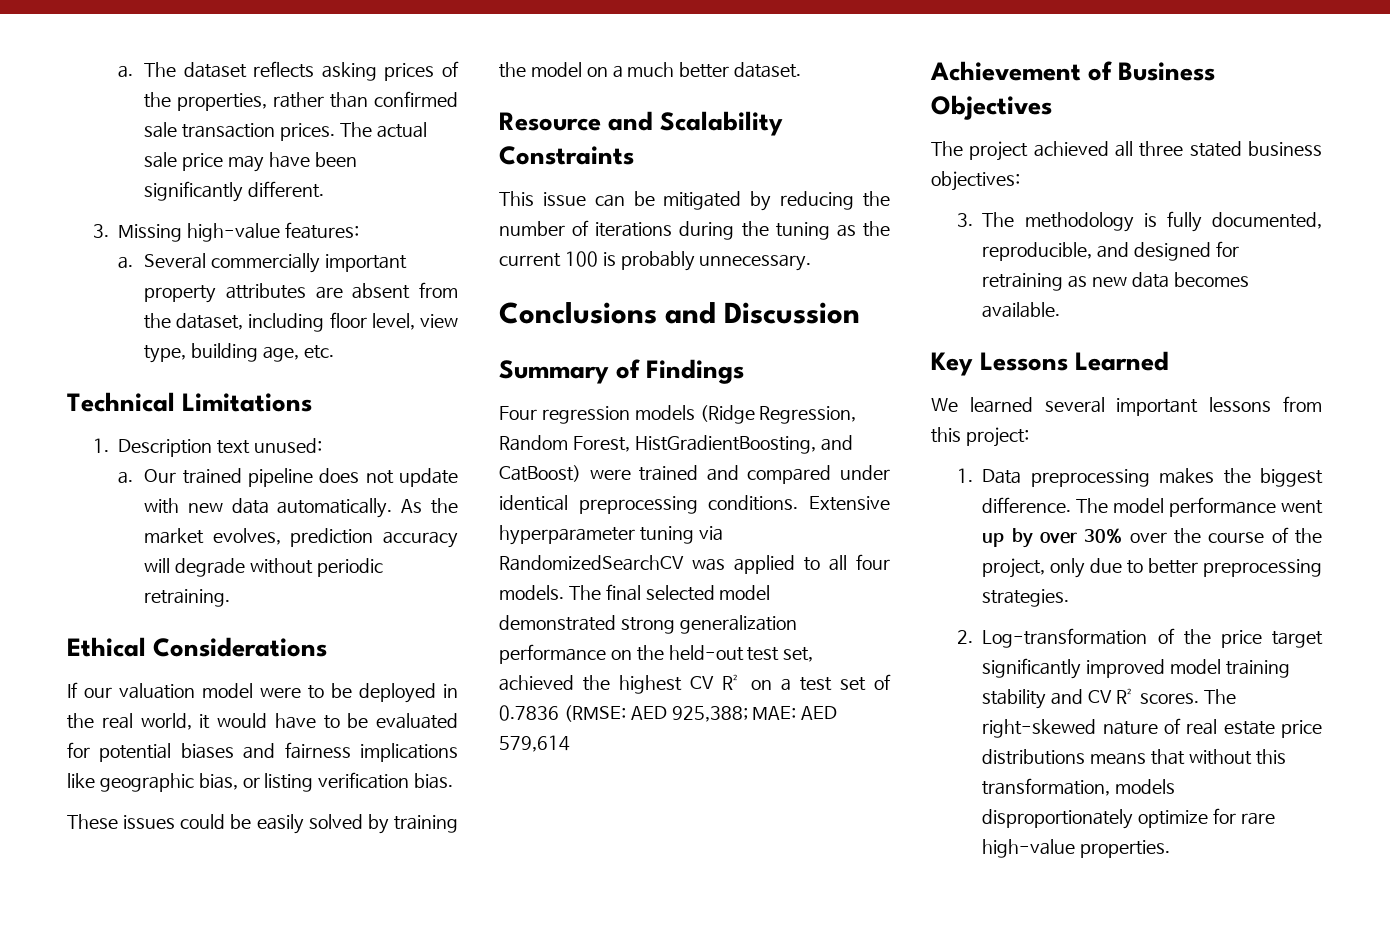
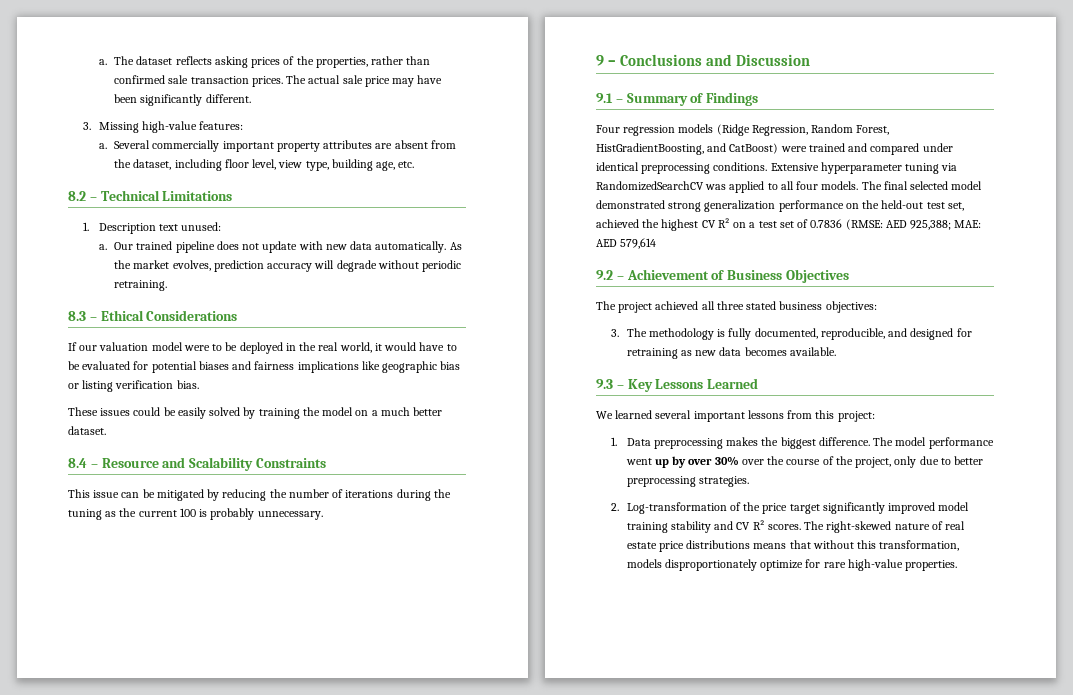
(334, 352) none -> [68,191,97,201] 8.2 –
(231, 598) none -> [68,311,97,321] 8.3 –
[198,773,238,790] bias, -> [440,361,461,370] bias
(802, 70) none -> [68,458,98,468] 8.4 –
(812, 262) none -> [596,55,617,66] 9 –
(861, 313) none -> [596,93,623,103] 9.1 –
(570, 743) none -> [596,270,624,280] 9.2 –
(1061, 310) none -> [596,379,624,389] 9.3 –

